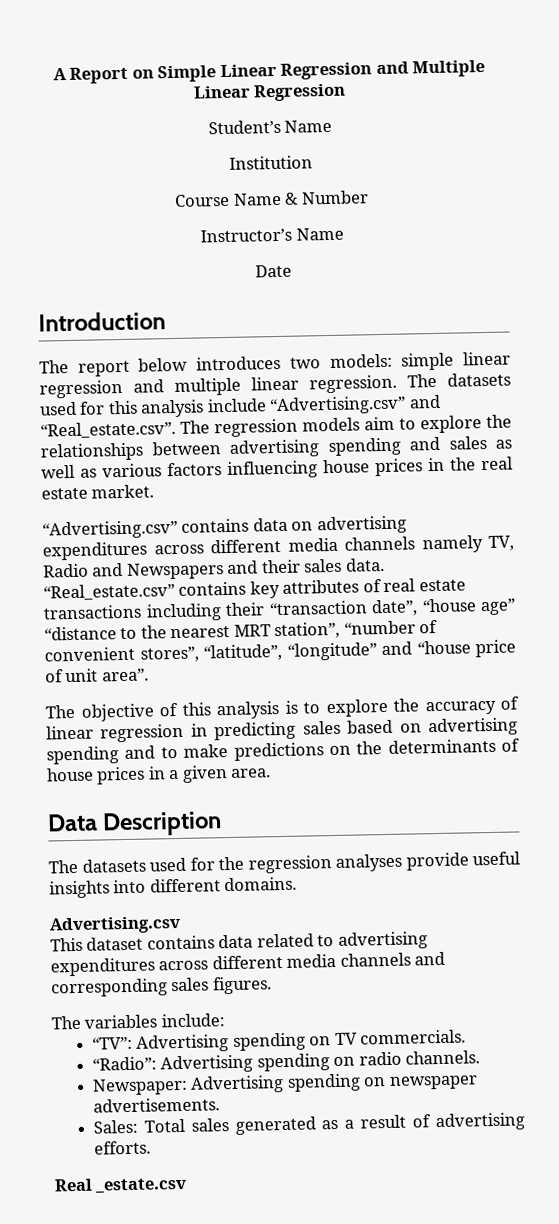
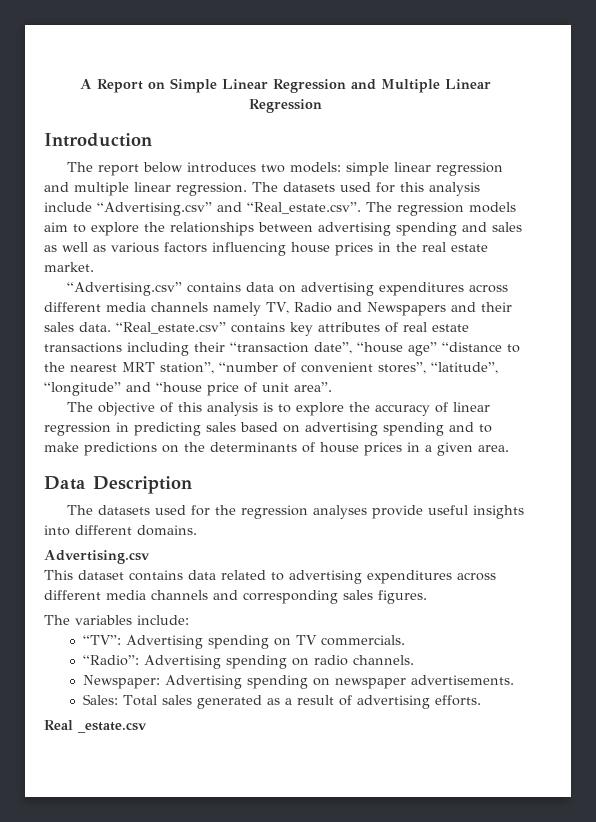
[207,119,333,135] [229,155,313,170] [174,190,369,207] [200,227,344,243] [254,264,292,278] // Student’s Name // Institution // Course Name & Number // Instructor’s Name // Date -> (322, 106) none

